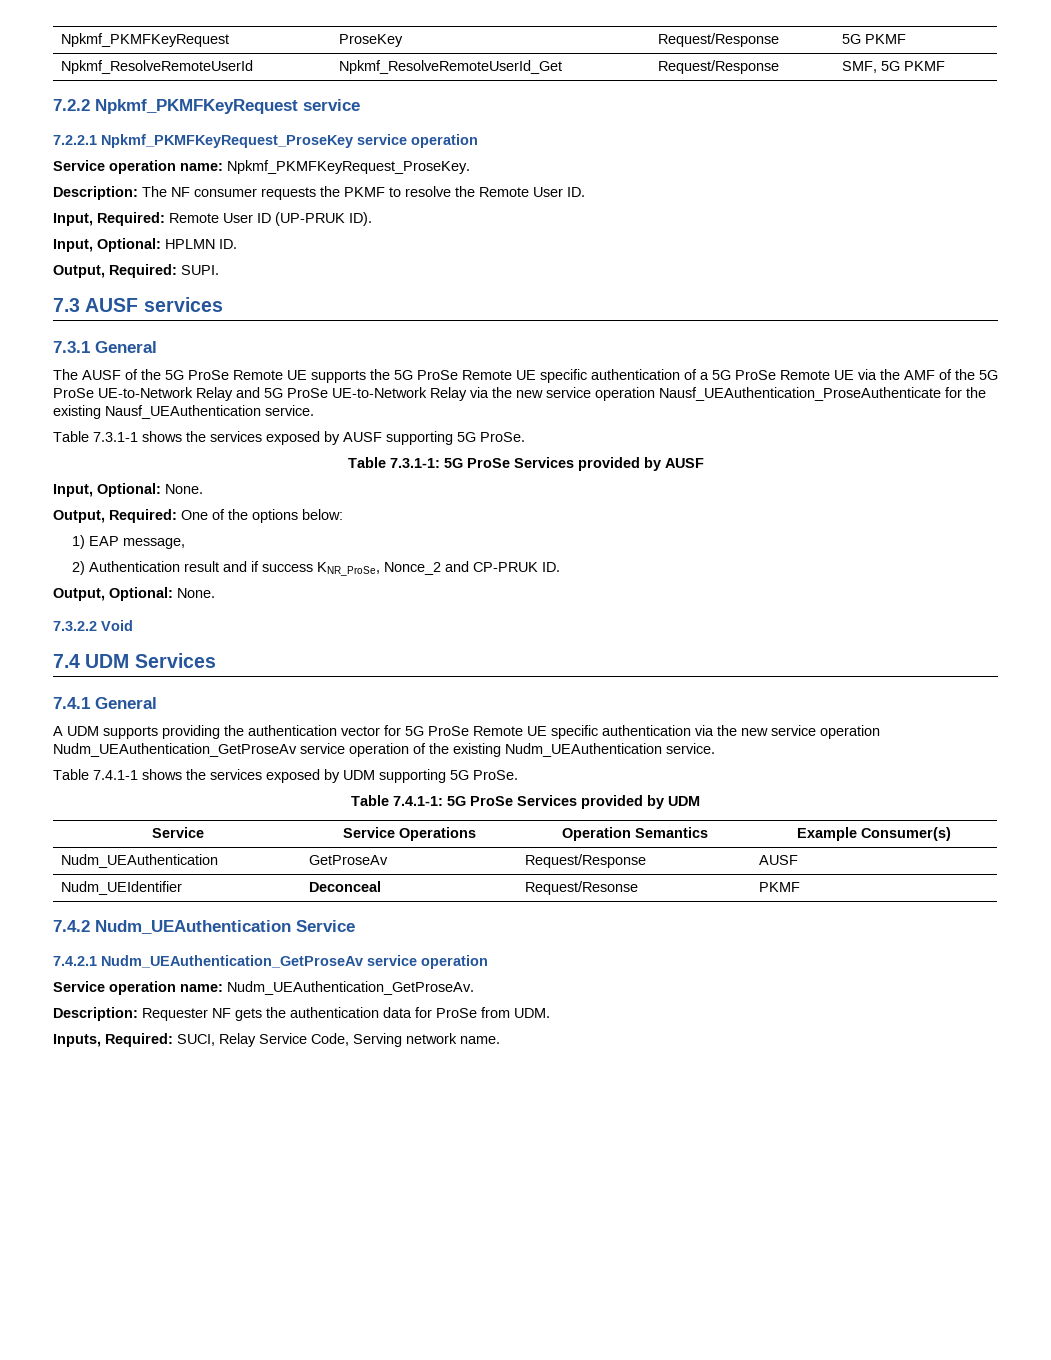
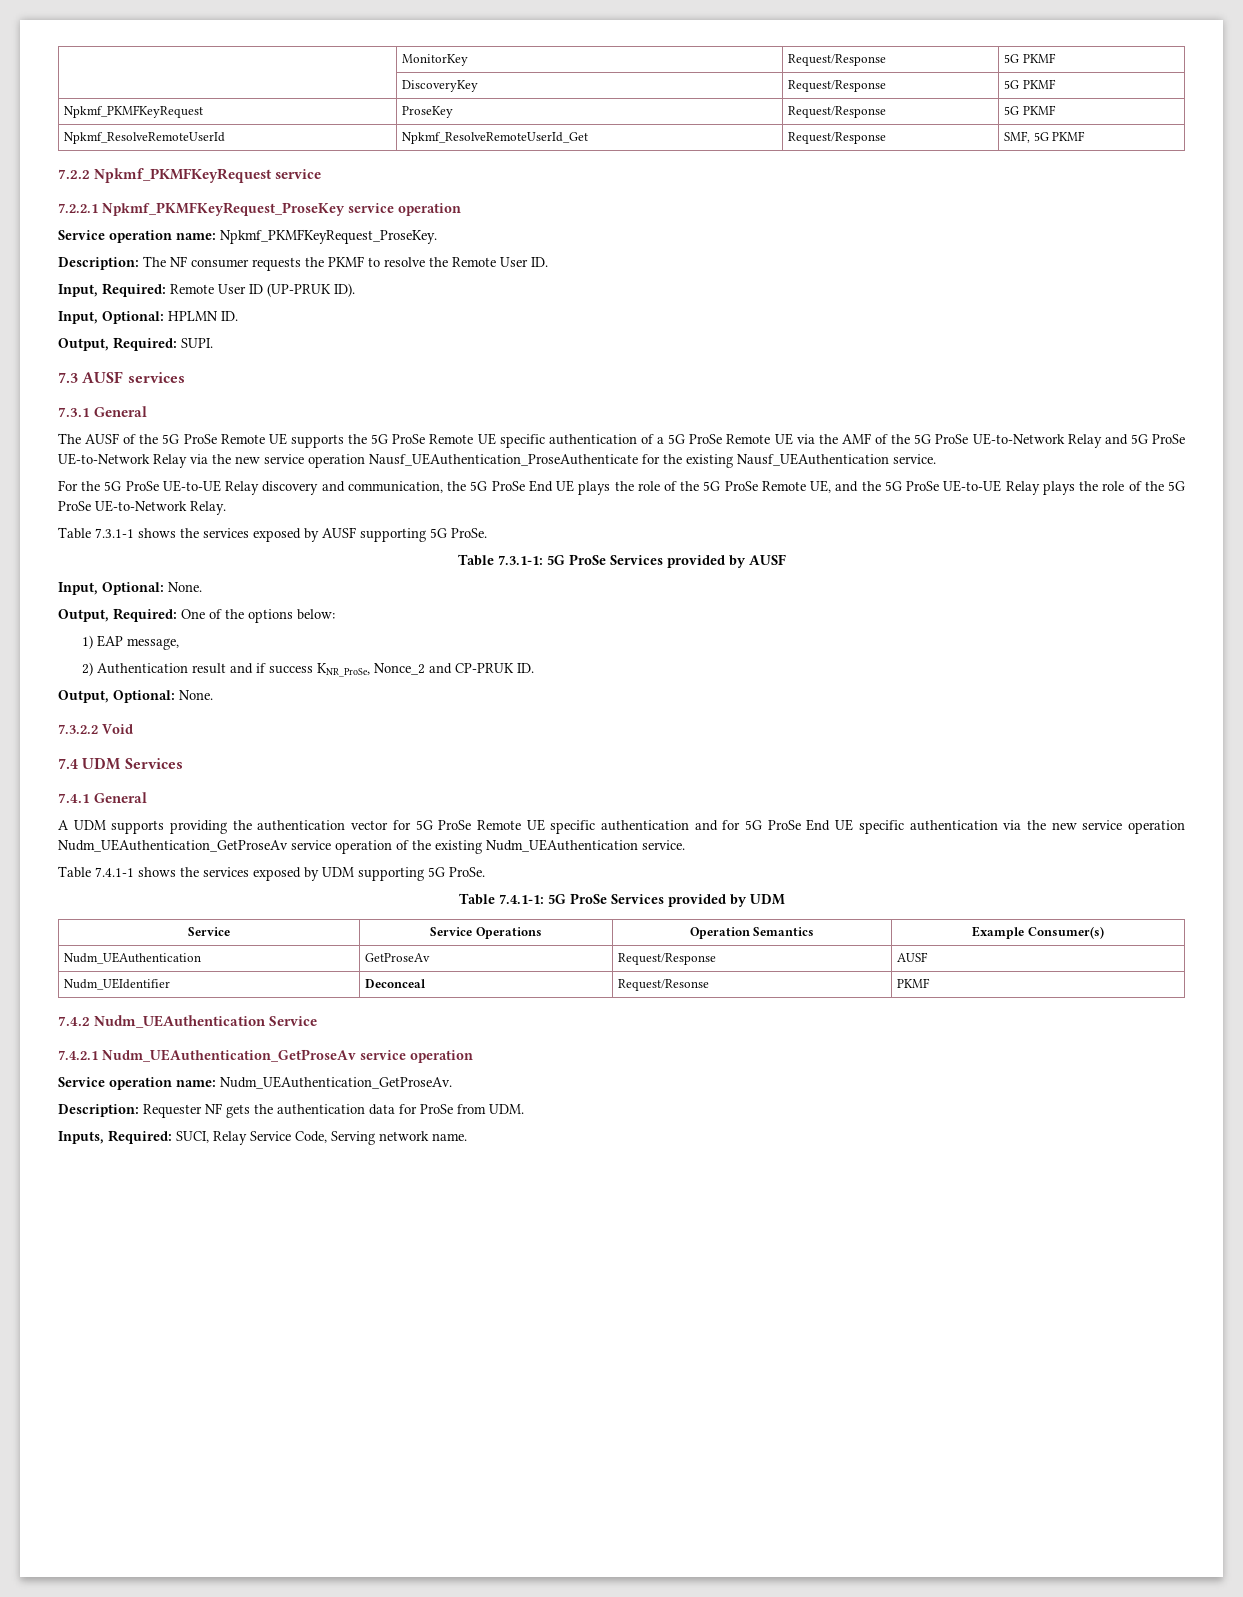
(60, 40) none -> [402,54,469,66] [788,54,887,66] [1004,53,1056,63] [402,80,479,92] [788,80,887,92] [1004,79,1056,89] | MonitorKey | Request/Response | 5G PKMF // | DiscoveryKey | Request/Response | 5G PKMF //
(314, 410) none -> [58,480,1186,495] [58,500,226,515] // For the 5G ProSe UE-to-UE Relay discovery and communication, the 5G ProSe End UE plays the role of the 5G ProSe Remote UE, and the 5G ProSe UE-to-UE Relay plays the role of the 5G ProSe UE-to-Network Relay.
(691, 730) none -> [694,819,998,834] and for 5G ProSe End UE specific authentication

